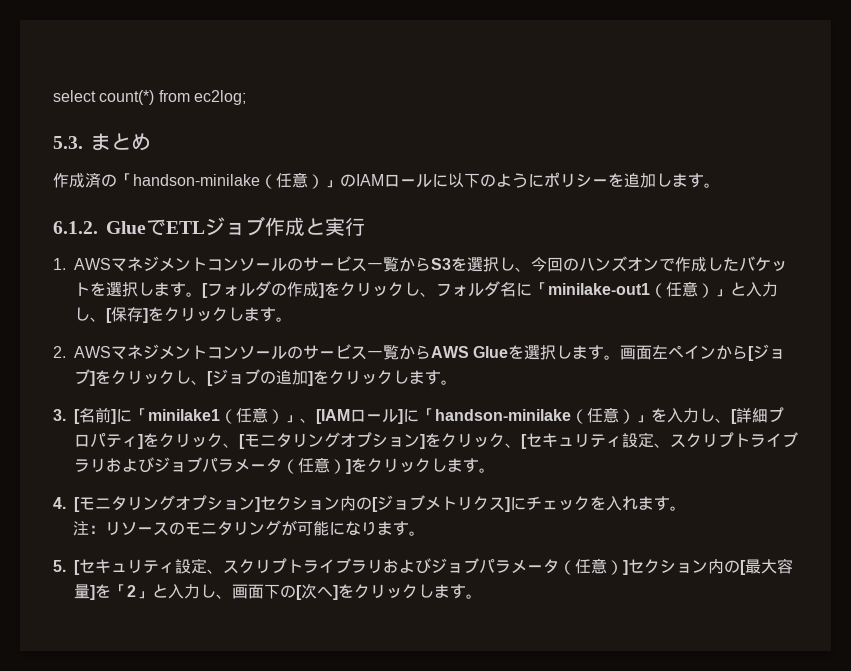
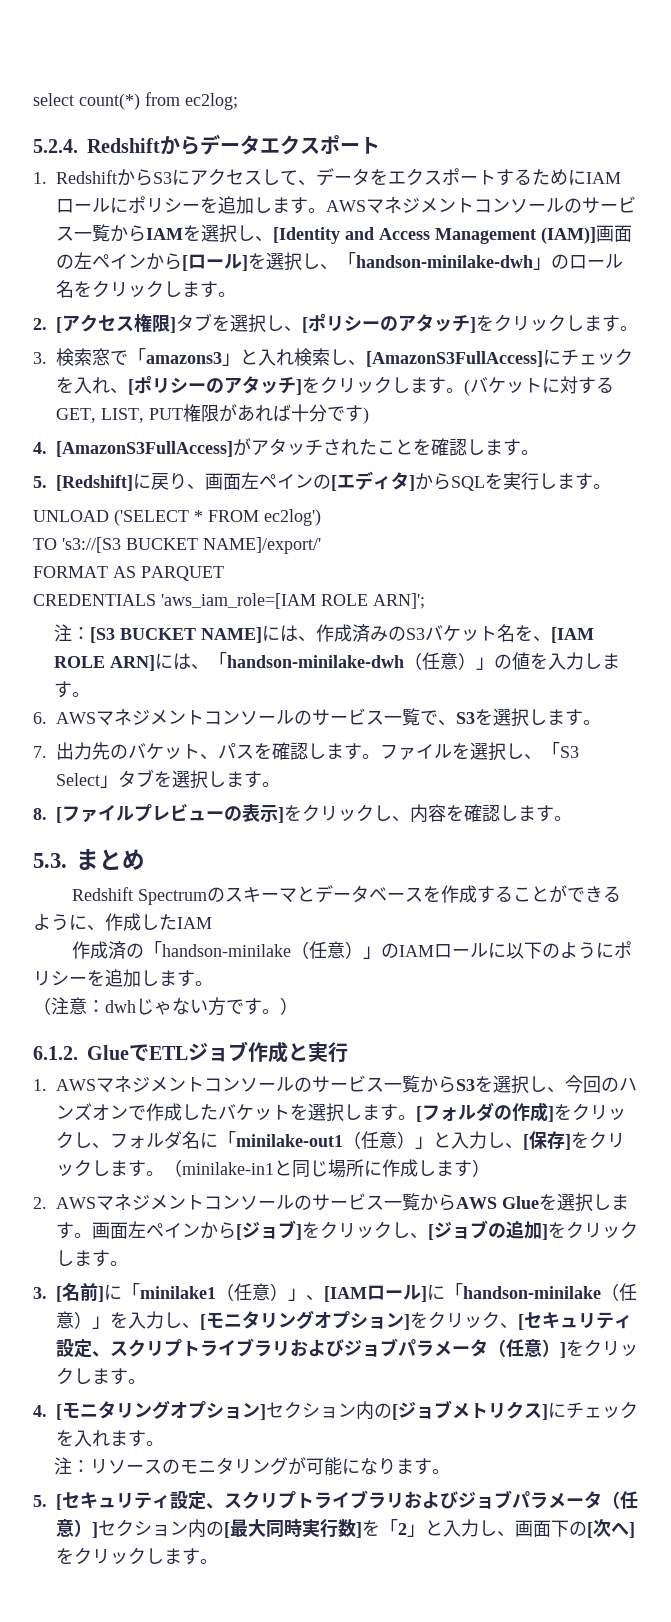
[53,133,151,151] 5.3.まとめ -> [33,134,380,155] [33,168,621,186] [56,196,636,214] [56,224,632,244] [56,252,623,271] [56,280,236,298] [33,313,638,333] [33,348,633,367] [56,375,614,396] [56,404,369,424] [33,438,539,457] [33,471,611,491] [33,509,321,526] [33,537,321,554] [33,566,224,581] [33,593,425,609] [53,624,594,643] [53,652,620,671] [53,681,90,698] [33,708,601,727] [33,742,579,761] [56,769,280,789] [33,803,572,823] [33,849,145,870] [71,885,621,905] [33,913,212,931] 5.2.4. Redshiftからデータエクスポート // 1. RedshiftからS3にアクセスして、データをエクスポートするためにIAMロールにポリシーを追加します。AWSマネジメントコンソールのサービス一覧からIAMを選択し、[Identity and Access Management (IAM)]画面の左ペインから[ロール]を選択し、「handson-minilake-dwh」のロール名をクリックします。 // 2. [アクセス権限]タブを選択し、[ポリシーのアタッチ]をクリックします。 // 3.検索窓で「amazons3」と入れ検索し、[AmazonS3FullAccess]にチェックを入れ、[ポリシーのアタッチ]をクリックします。(バケットに対するGET, LIST, PUT権限があれば十分です) // 4. [AmazonS3FullAccess]がアタッチされたことを確認します。 // 5. [Redshift]に戻り、画面左ペインの[エディタ]からSQLを実行します。 // UNLOAD ('SELECT * FROM ec2log') // TO 's3://[S3 BUCKET NAME]/export/' // FORMAT AS PARQUET // CREDENTIALS 'aws_iam_role=[IAM ROLE ARN]'; // 注：[S3 BUCKET NAME]には、作成済みのS3バケット名を、[IAM ROLE ARN]には、「handson-minilake-dwh（任意）」の値を入力します。 // 6. AWSマネジメントコンソールのサービス一覧で、S3を選択します。 // 7.出力先のバケット、パスを確認します。ファイルを選択し、「S3 Select」タブを選択します。 // 8. [ファイルプレビューの表示]をクリックし、内容を確認します。 // 5.3.まとめ // Redshift Spectrumのスキーマとデータベースを作成することができるように、作成したIAM
(720, 185) none -> [33,997,298,1016] // （注意：dwhじゃない方です。）
(292, 319) none -> [164,1159,490,1178] （minilake-in1と同じ場所に作成します）
[736,407,784,423] [74,433,245,449] 詳細プロパティ]をクリック、[ -> (206, 1322) none
[777,558,793,574] [74,584,90,599] 容量 -> [266,1519,356,1538] 同時実行数

